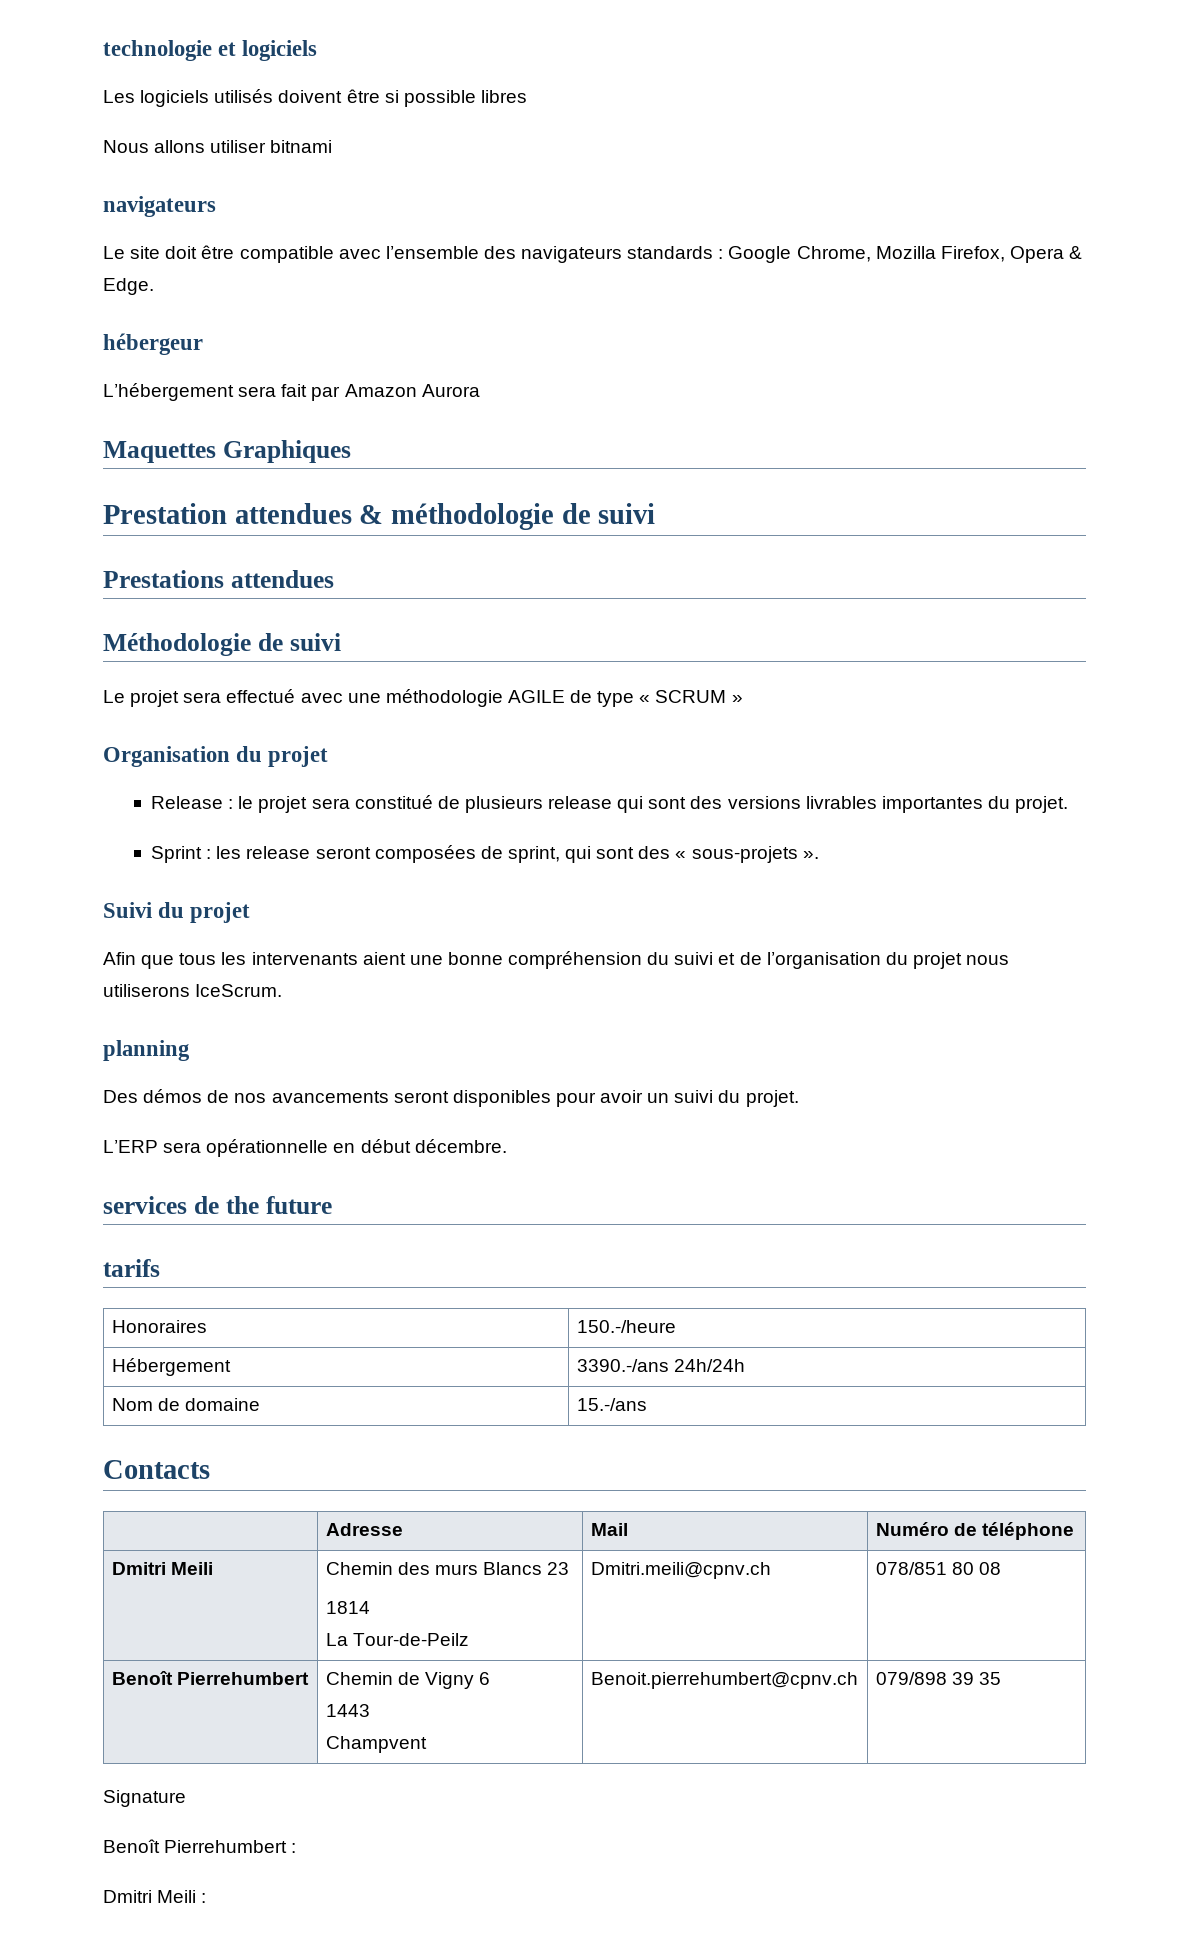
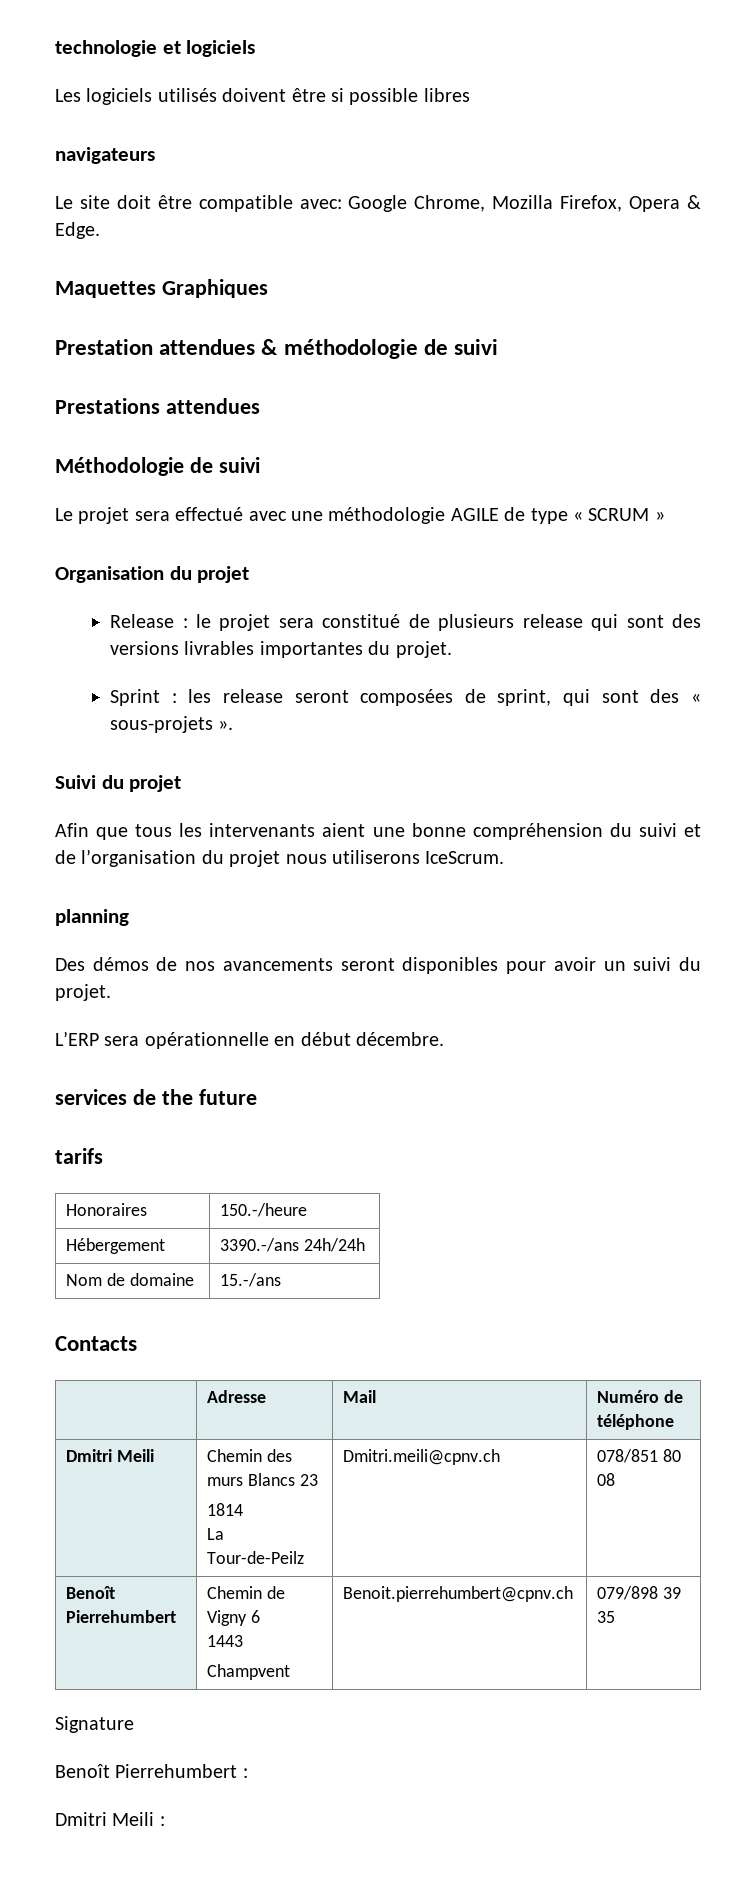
[103,140,333,153] // Nous allons utiliser bitnami -> (470, 95) none
[338,246,724,263] avec l’ensemble des navigateurs standards : -> [299,199,342,209] avec:
[103,333,203,355] [103,383,480,401] // hébergeur // L’hébergement sera fait par Amazon Aurora -> (100, 230) none

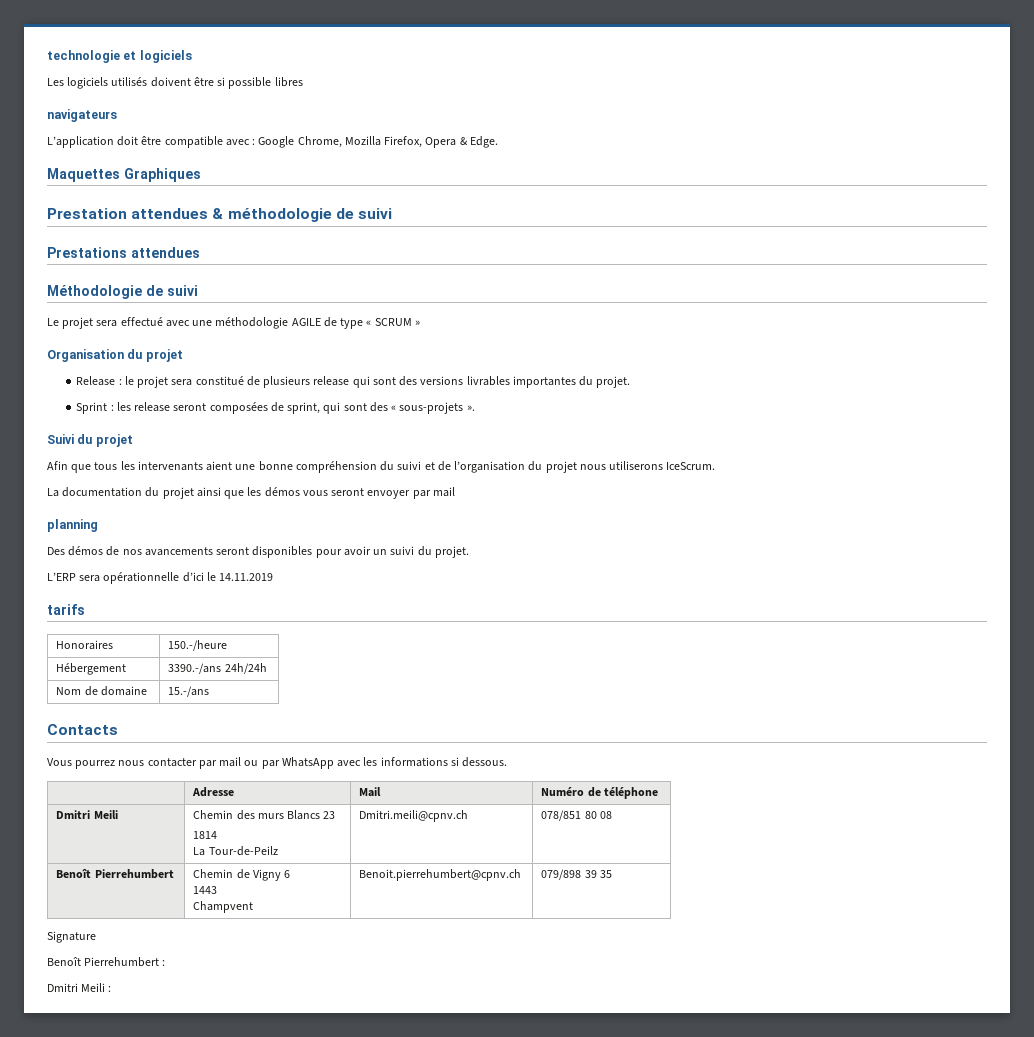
[55,195,110,209] Le site -> [47,136,114,148] L’application
[299,199,342,209] avec: -> [225,139,256,146] avec :
(505, 857) none -> [47,487,455,499] // La documentation du projet ainsi que les démos vous seront envoyer par mail
[274,1032,444,1046] [55,1089,257,1105] en début décembre. // services de the future -> [182,572,274,582] d’ici le 14.11.2019
(137, 1343) none -> [47,757,508,769] // Vous pourrez nous contacter par mail ou par WhatsApp avec les informations si dessous.

